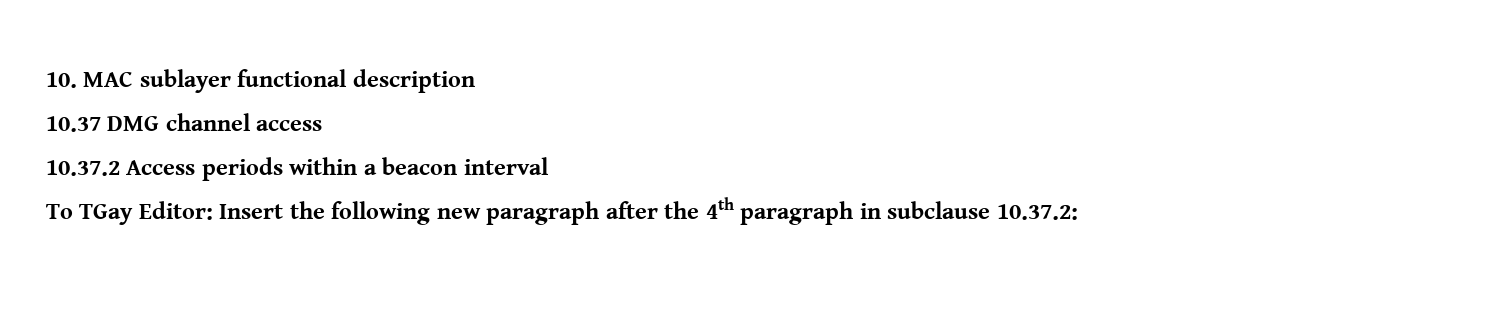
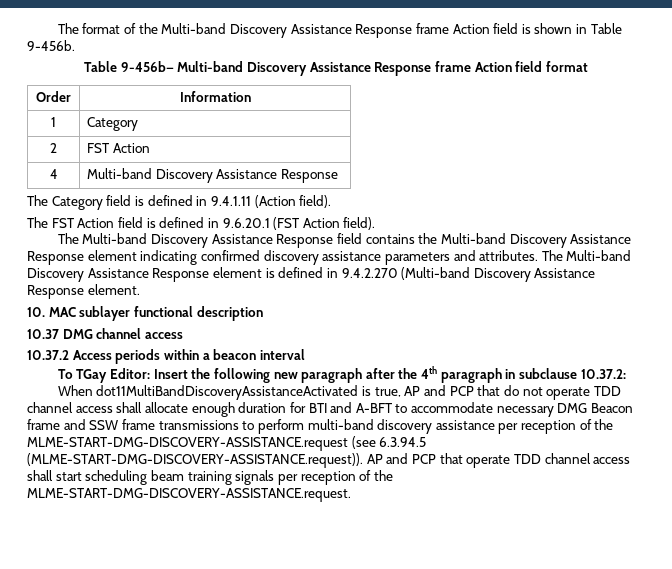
(46, 80) none -> [57,23,622,38] [27,40,75,51] [84,61,588,76] [36,91,71,102] [179,91,251,102] [51,117,56,127] [87,117,139,131] [50,143,57,153] [87,143,150,153] [49,169,58,179] [87,168,338,183] [27,195,332,210] [27,217,376,230] [57,233,632,248] [27,250,632,265] [27,267,596,282] [27,284,140,299] The format of the Multi-band Discovery Assistance Response frame Action field is shown in Table 9-456b. // Table 9-456b— Multi-band Discovery Assistance Response frame Action field format // Order | Information // 1 | Category // 2 | FST Action // 4 | Multi-band Discovery Assistance Response // The Category field is defined in 9.4.1.11 (Action field). // The FST Action field is defined in 9.6.20.1 (FST Action field). // The Multi-band Discovery Assistance Response field contains the Multi-band Discovery Assistance Response element indicating confirmed discovery assistance parameters and attributes. The Multi-band Discovery Assistance Response element is defined in 9.4.2.270 (Multi-band Discovery Assistance Response element. //
(1078, 212) none -> [57,385,621,400] [27,402,634,417] [27,419,614,434] [27,436,427,451] [27,453,631,468] [27,470,393,485] [27,488,351,502] // When dot11MultiBandDiscoveryAssistanceActivated is true, AP and PCP that do not operate TDD channel access shall allocate enough duration for BTI and A-BFT to accommodate necessary DMG Beacon frame and SSW frame transmissions to perform multi-band discovery assistance per reception of the MLME-START-DMG-DISCOVERY-ASSISTANCE.request (see 6.3.94.5 (MLME-START-DMG-DISCOVERY-ASSISTANCE.request)). AP and PCP that operate TDD channel access shall start scheduling beam training signals per reception of the MLME-START-DMG-DISCOVERY-ASSISTANCE.request.

